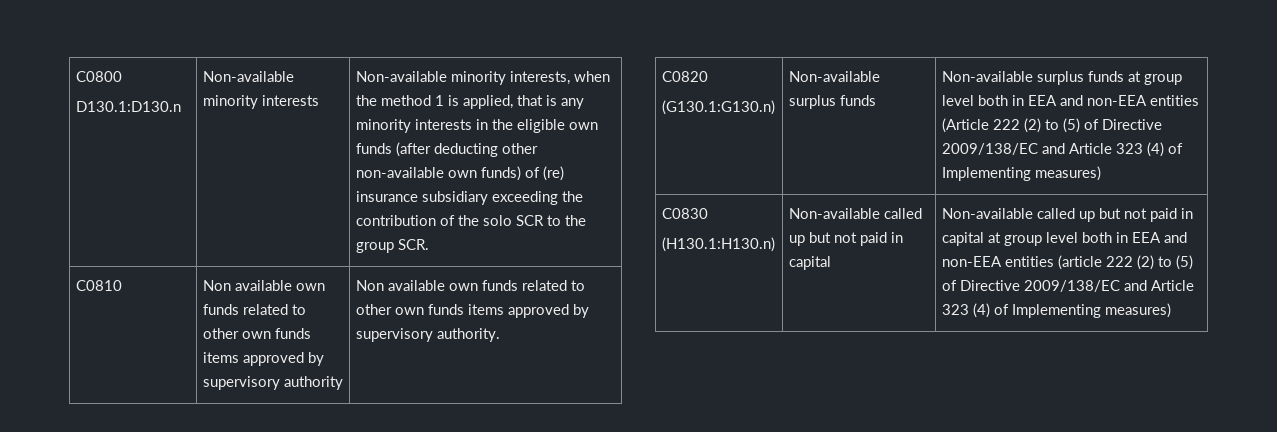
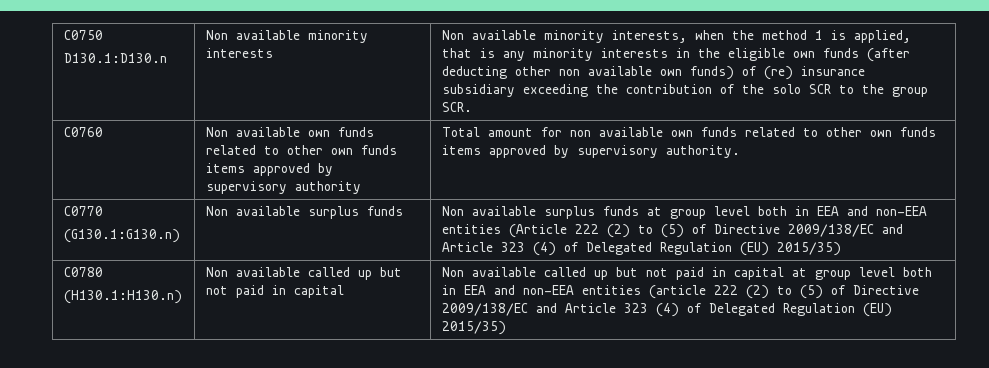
[75,71,122,82] C0800 -> [63,30,103,40] C0750
[202,71,294,82] Non-available -> [205,30,300,40] Non available
[355,71,447,82] Non-available -> [441,30,536,40] Non available
[355,167,444,178] non-available -> [558,66,652,76] non available
[75,280,122,291] C0810 -> [63,127,103,137] C0760
[355,280,384,291] Non -> [441,127,591,137] Total amount for non
[661,71,708,82] C0820 -> [63,206,103,216] C0770
[788,71,880,82] Non-available -> [205,206,300,216] Non available
[941,71,1033,82] Non-available -> [441,206,536,216] Non available
[941,166,1101,181] [661,208,708,219] Implementing measures) // C0830 -> [585,242,841,256] [63,267,103,277] Delegated Regulation (EU) 2015/35) // C0780
[788,208,880,219] Non-available -> [205,267,300,277] Non available
[941,208,1033,219] Non-available -> [441,267,536,277] Non available
[1011,303,1171,318] Implementing measures) -> [708,303,892,317] [441,321,506,335] Delegated Regulation (EU) 2015/35)

